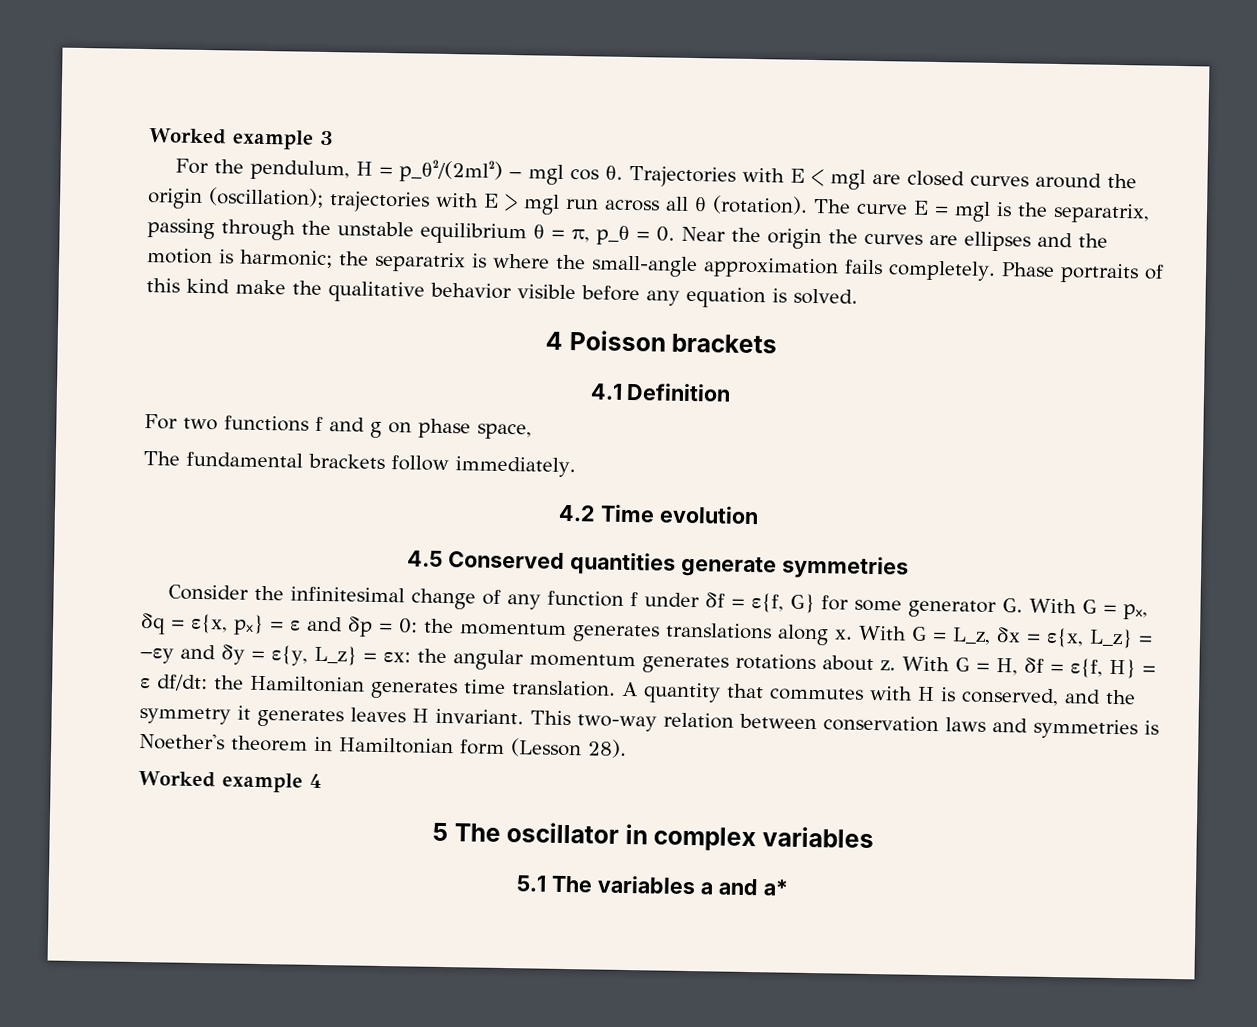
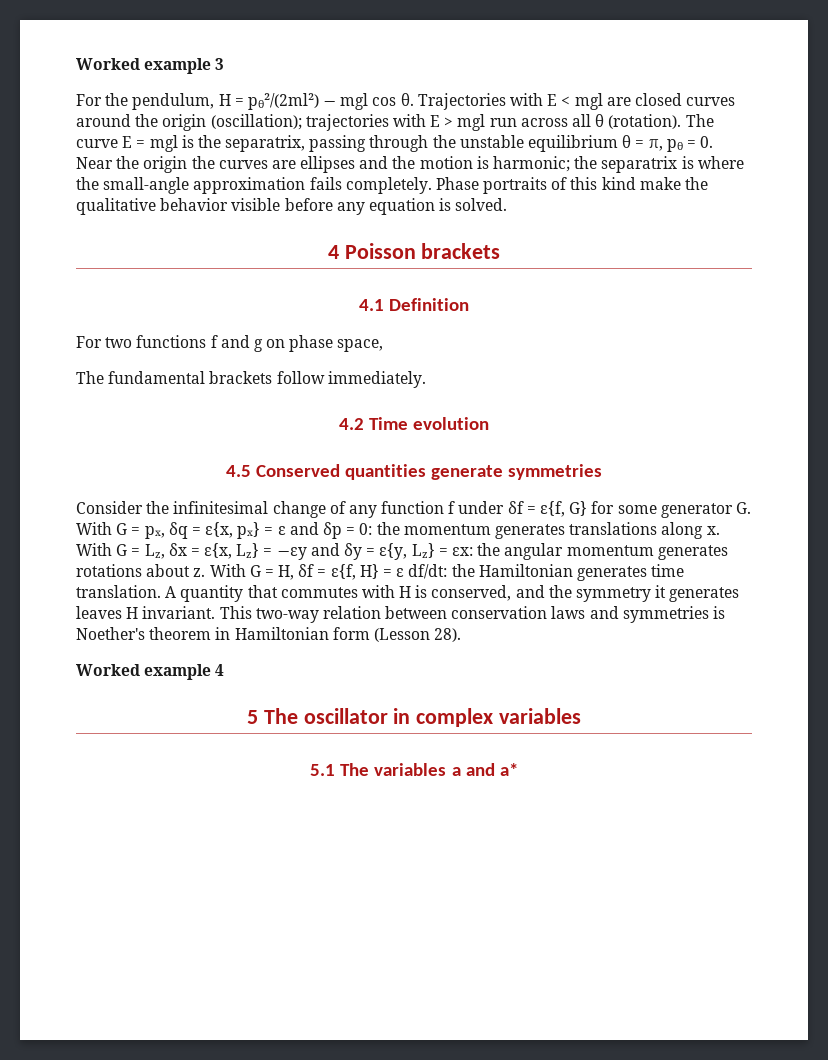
[398,159,503,183] p_θ²/(2ml²) -> [247,93,319,110] pθ²/(2ml²)
[596,225,630,245] p_θ -> [666,139,683,152] pθ
[952,627,991,645] L_z, -> [144,544,165,559] Lz,
[1089,628,1133,649] L_z} -> [236,543,260,558] Lz}
[313,645,357,666] L_z} -> [411,543,435,558] Lz}

